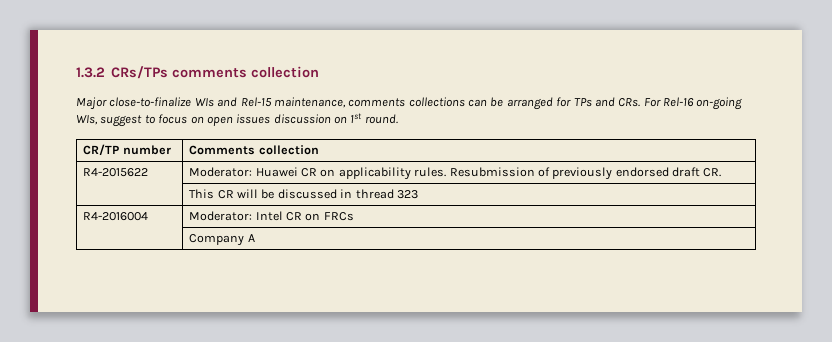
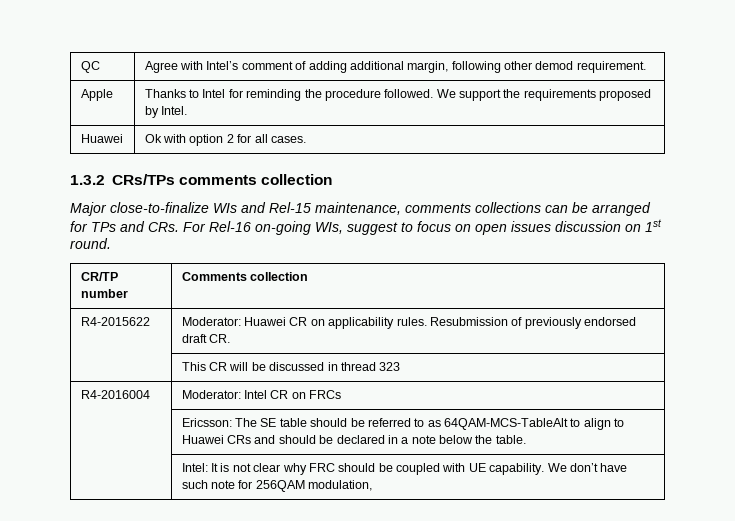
(76, 72) none -> [80,61,100,73] [144,61,646,73] [80,89,113,101] [144,89,652,101] [144,106,188,118] [80,134,123,143] [144,134,306,146] QC | Agree with Intel’s comment of adding additional margin, following other demod requirement. // Apple | Thanks to Intel for reminding the procedure followed. We support the requirements proposed by Intel. // Huawei | Ok with option 2 for all cases. //
[189,234,255,246] Company A -> [181,418,625,430] [181,435,526,444] [181,463,628,475] [181,480,373,492] Ericsson: The SE table should be referred to as 64QAM-MCS-TableAlt to align to Huawei CRs and should be declared in a note below the table. // | Intel: It is not clear why FRC should be coupled with UE capability. We don’t have such note for 256QAM modulation,

